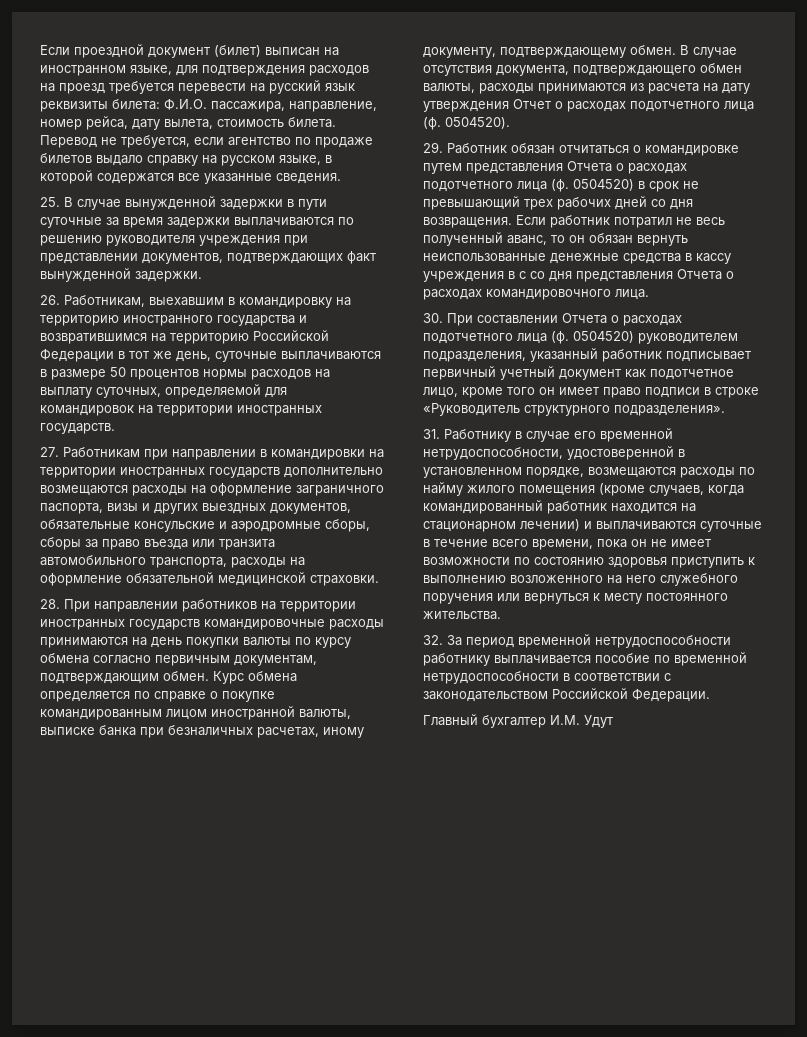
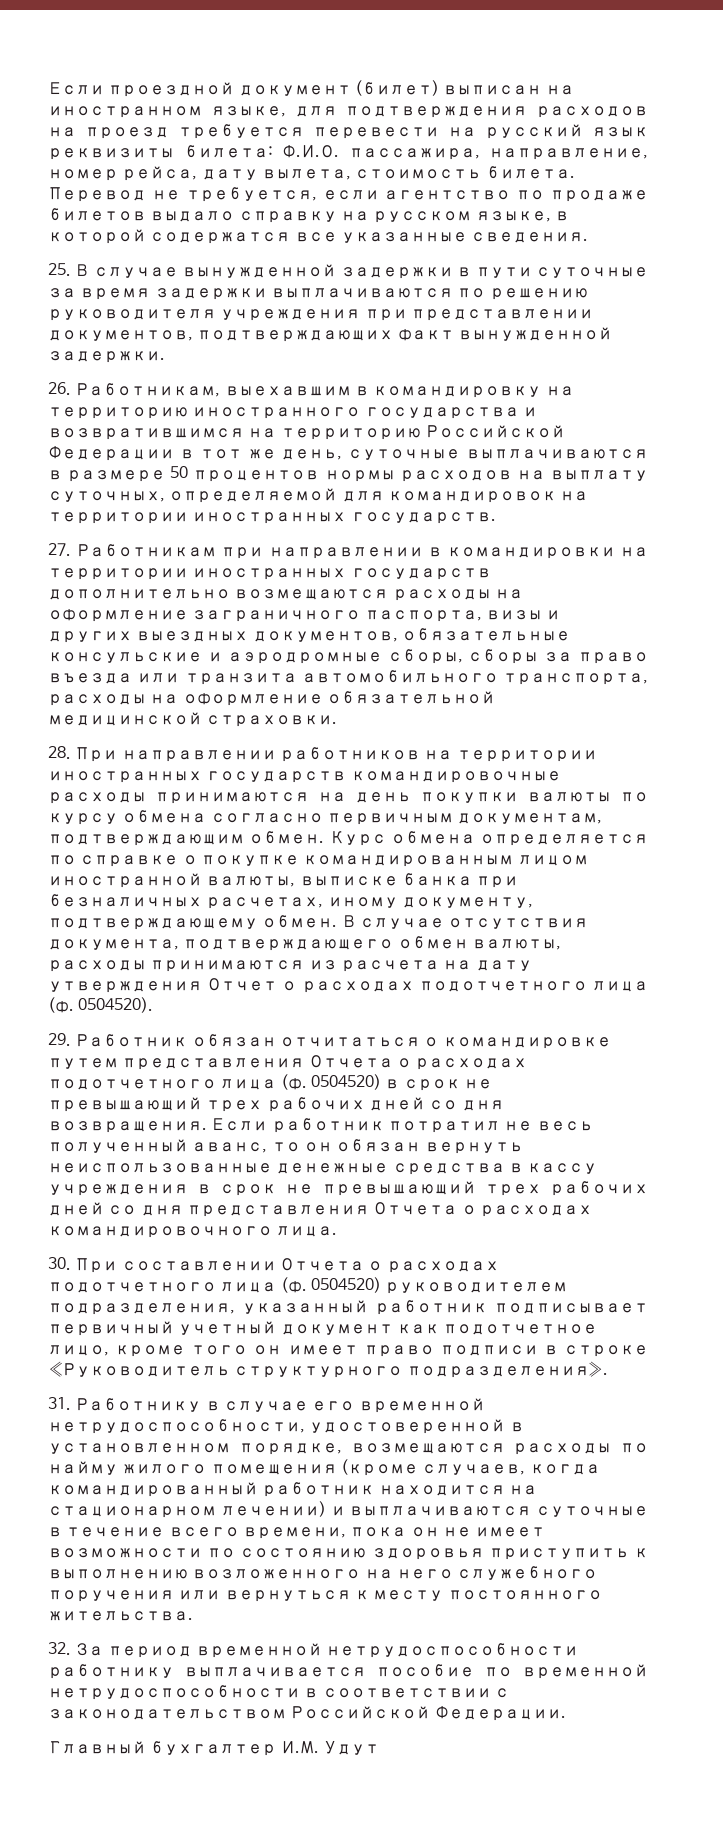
[519,271,526,279] с -> [220,1181,648,1196] [48,1202,104,1216] срок не превышающий трех рабочих дней

